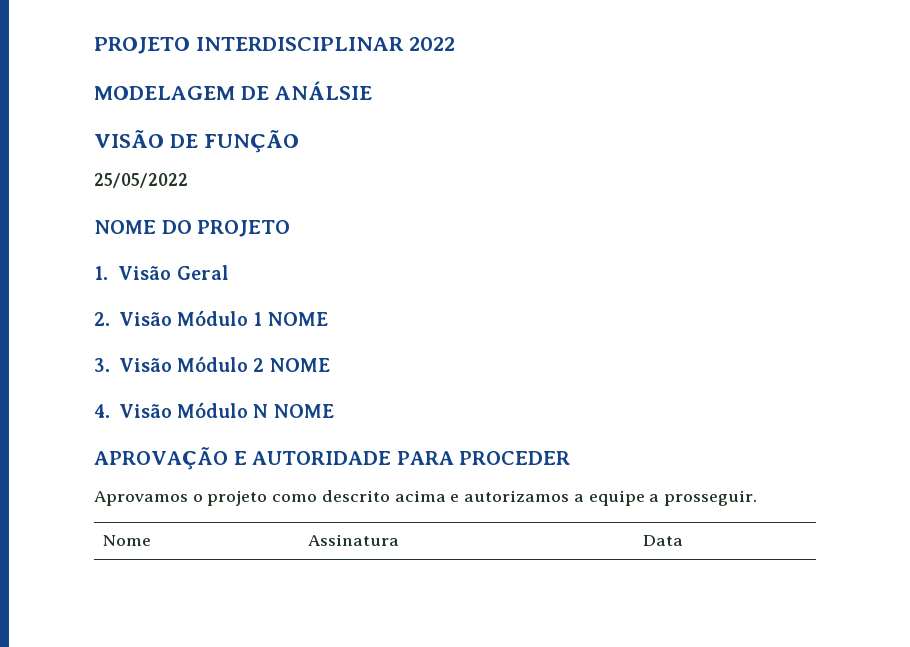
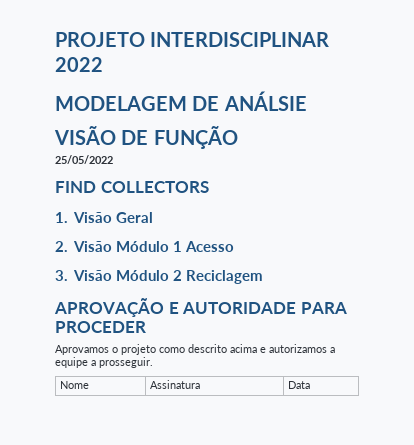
[94,220,291,237] NOME DO PROJETO -> [55,181,209,193] FIND COLLECTORS
[267,312,328,326] NOME -> [184,241,234,252] Acesso
[269,358,330,372] [94,402,334,418] NOME // 4. Visão Módulo N NOME -> [185,270,263,284] Reciclagem

